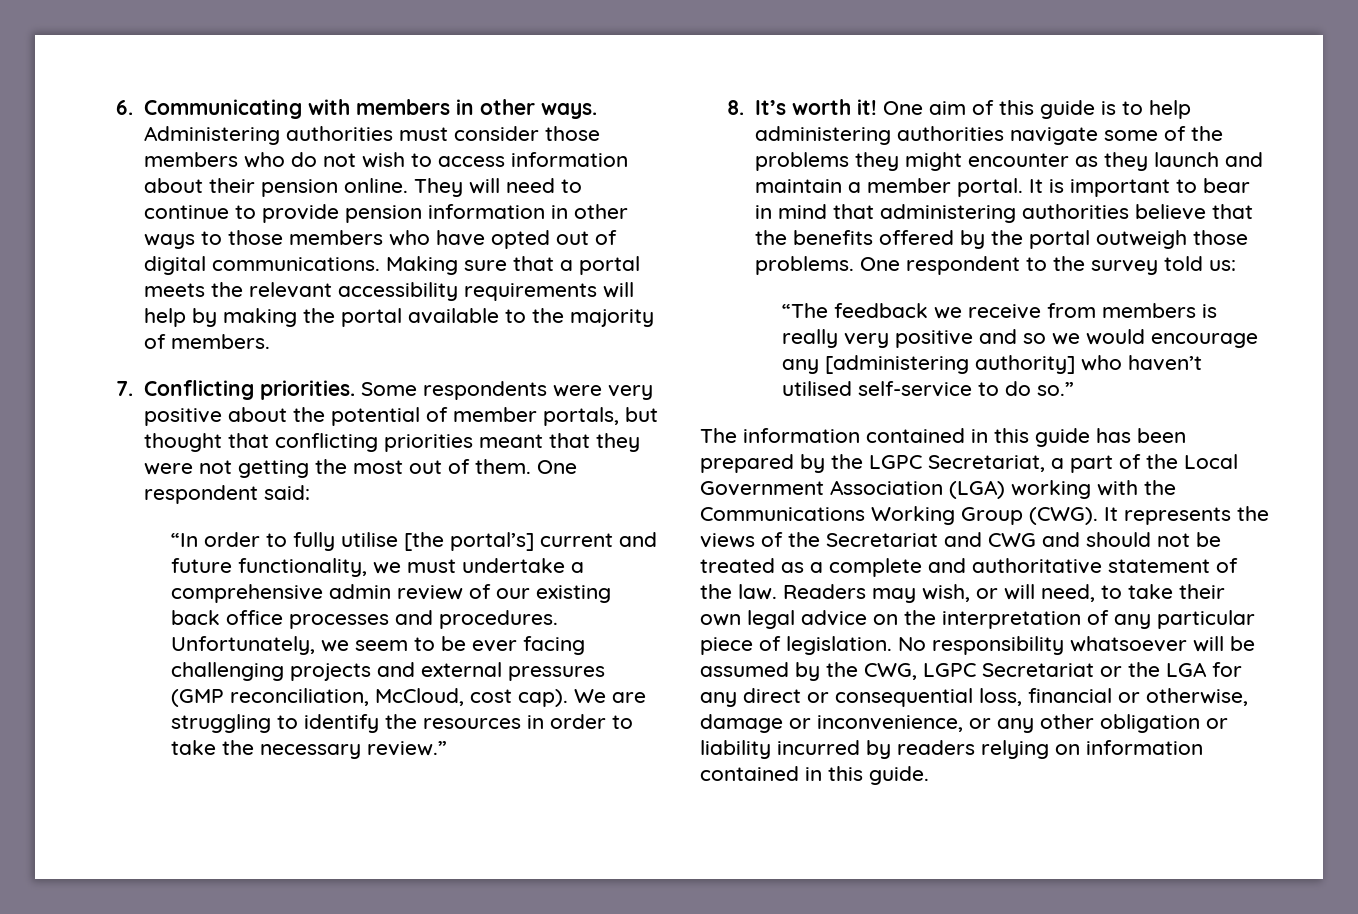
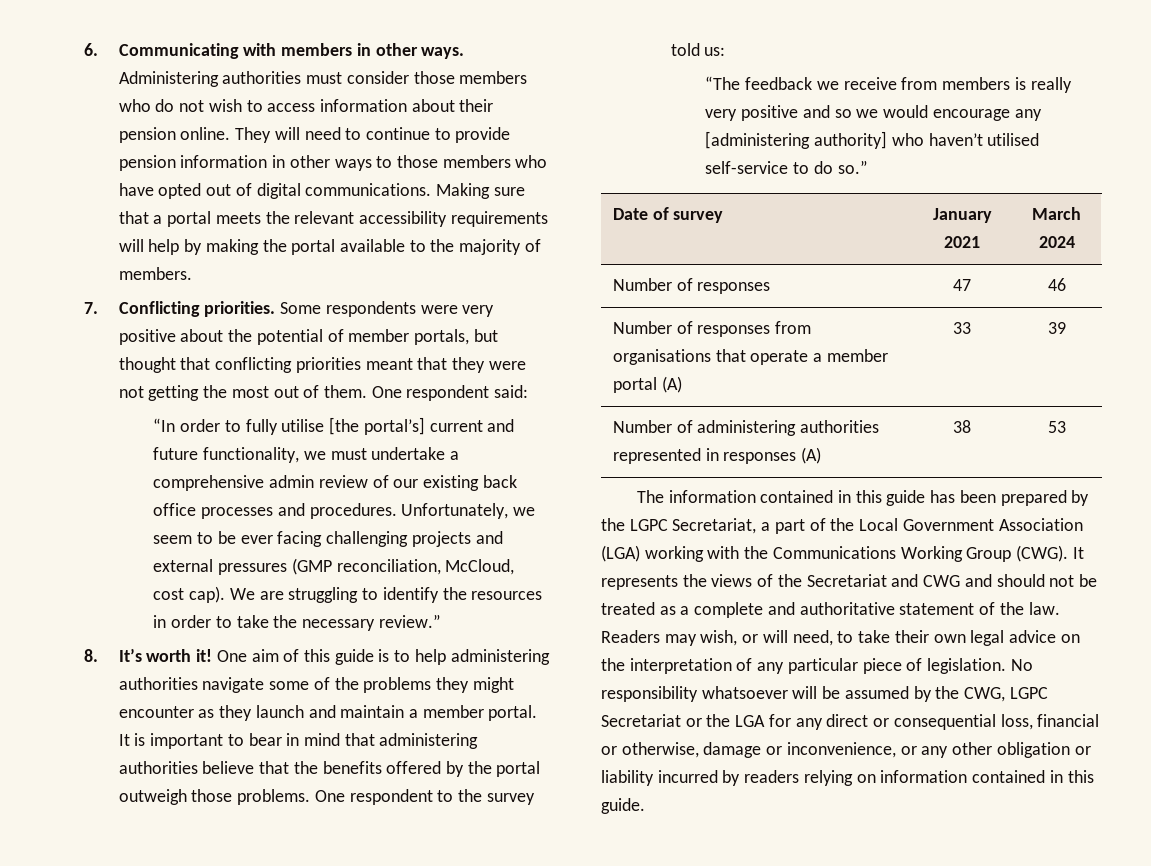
(1074, 389) none -> [612,207,724,223] [932,208,992,223] [944,236,980,248] [1032,207,1081,220] [1038,236,1075,248] [612,278,771,294] [953,279,971,291] [1047,278,1066,291] [612,321,812,337] [612,349,888,365] [612,376,682,393] [953,322,971,334] [1047,322,1066,334] [612,420,880,436] [612,447,822,464] [953,420,971,433] [1047,421,1066,433] // Date of survey | January 2021 | March 2024 // Number of responses | 47 | 46 // Number of responses from organisations that operate a member portal (A) | 33 | 39 // Number of administering authorities represented in responses (A) | 38 | 53

